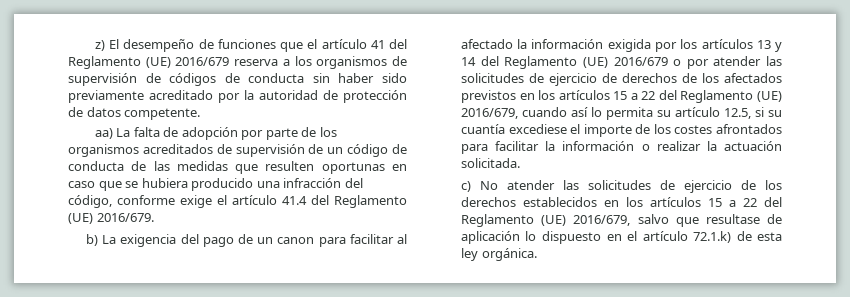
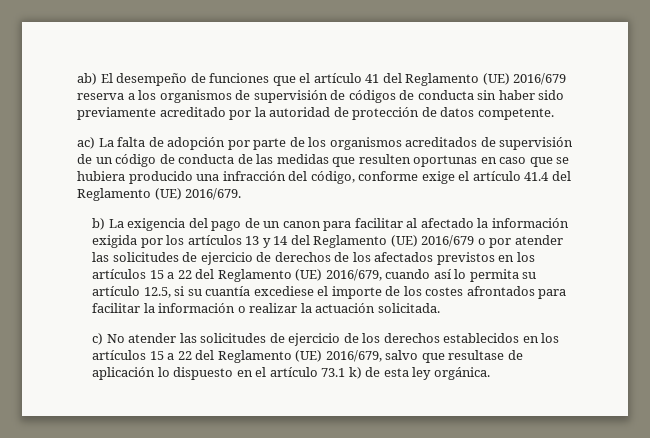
[94,40,105,51] z) -> [77,73,97,85] ab)
[94,128,113,139] aa) -> [77,137,95,149] ac)
[692,231,731,243] 72.1.k) -> [321,367,362,379] 73.1 k)

